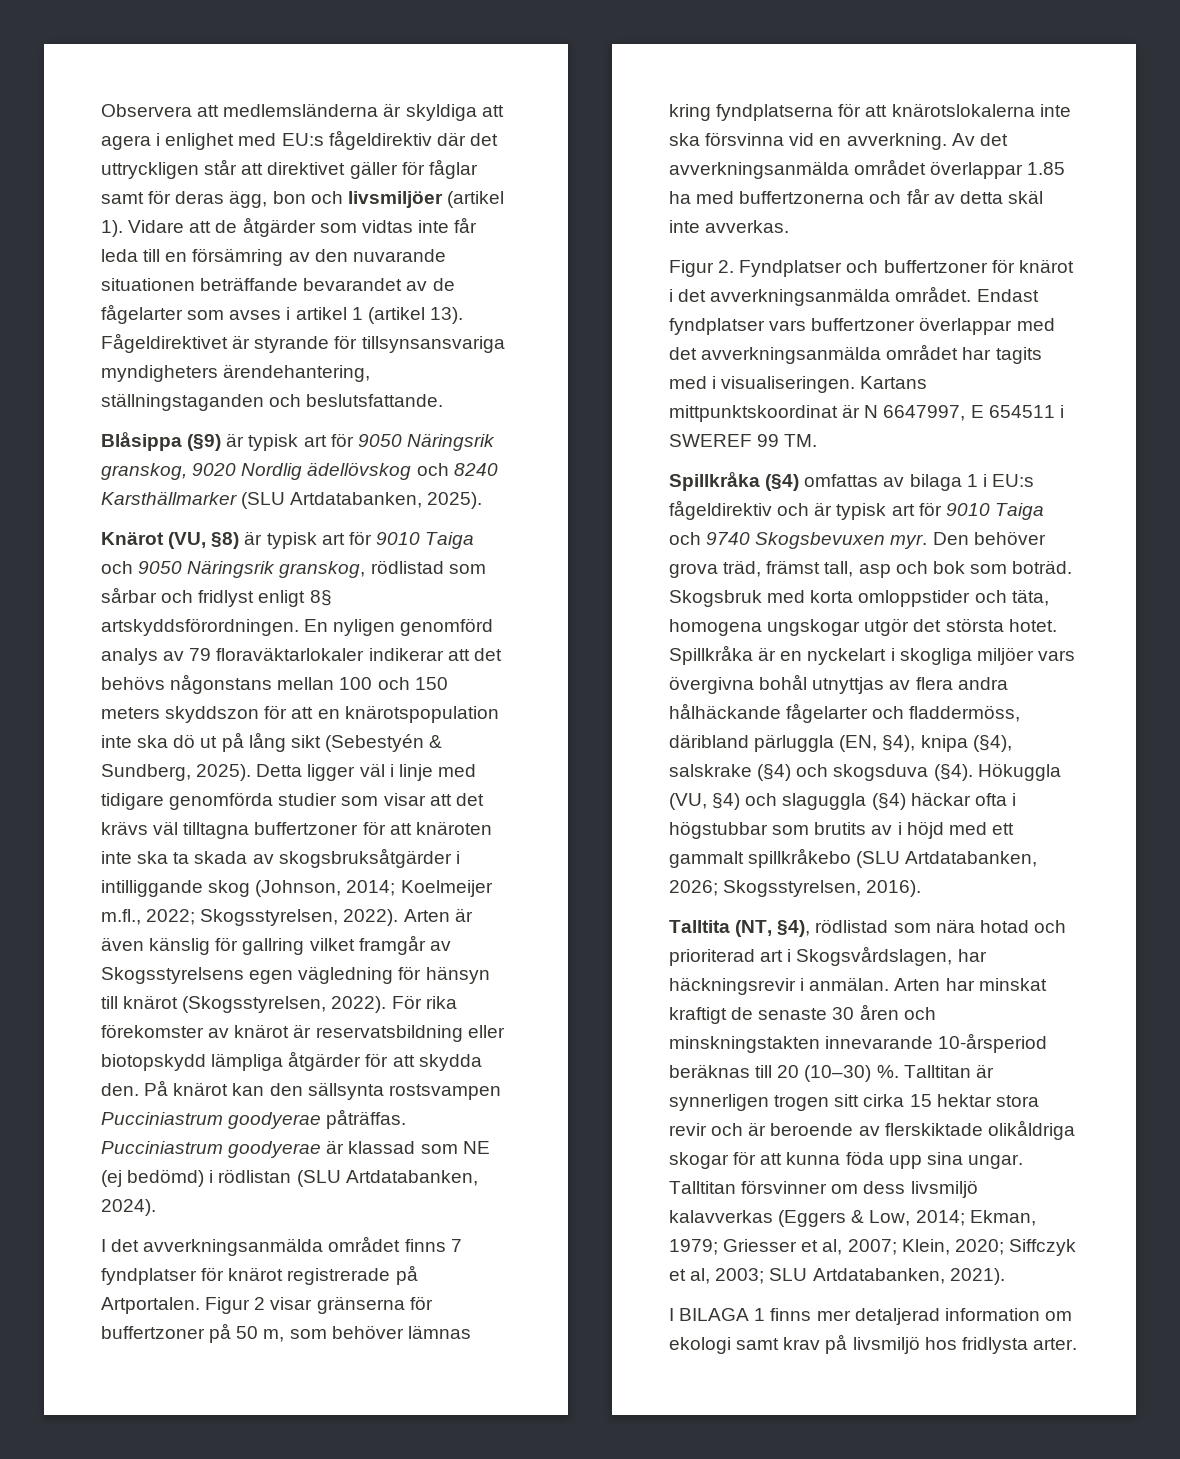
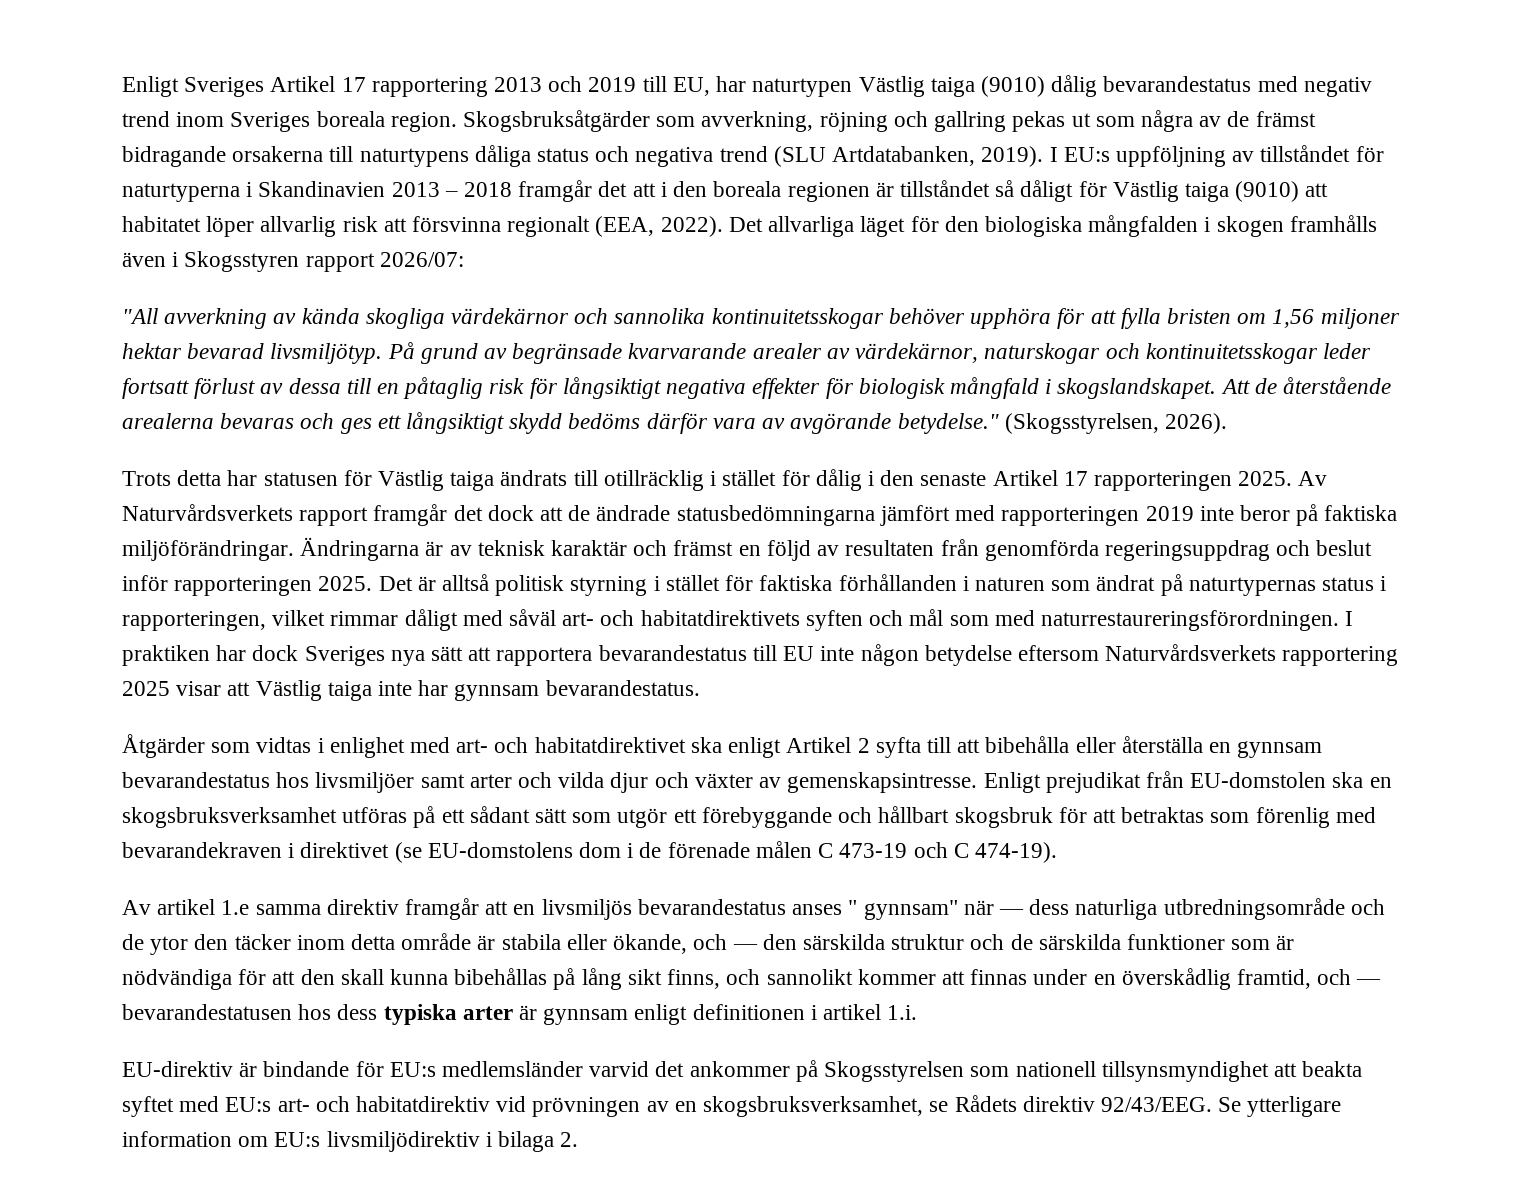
[101,103,504,121] [101,130,498,150] [101,159,478,179] [101,190,504,208] [101,217,478,237] [101,248,446,266] [101,277,455,291] [101,304,463,324] [101,333,505,353] [101,364,371,382] [101,393,444,411] [101,432,495,451] [101,462,498,480] [101,491,483,509] [101,531,475,549] [101,560,486,578] [101,587,332,607] [101,618,494,636] [101,647,502,665] [101,674,448,694] [101,705,499,723] [101,732,443,752] [101,763,476,781] [101,792,484,810] [101,821,492,839] [101,848,460,868] [101,880,493,897] [101,908,473,926] [101,935,451,955] [101,966,490,984] [101,995,457,1013] [101,1024,505,1042] [101,1051,482,1071] [101,1080,501,1100] [101,1109,407,1129] [101,1140,490,1158] [101,1169,478,1187] [101,1199,156,1216] [101,1236,462,1256] [101,1265,418,1285] [101,1296,433,1314] [101,1323,471,1343] [669,103,1071,121] [669,132,1008,150] [669,159,1066,179] [669,188,1043,204] [669,220,790,233] [669,259,1074,277] [669,286,1039,306] [669,317,1055,335] [669,344,1042,364] [669,376,928,393] [669,404,1064,422] [669,434,818,447] [669,472,1034,491] [669,500,1044,520] [669,531,1046,549] [669,560,1073,578] [669,589,1049,607] [669,618,1057,636] [669,645,1075,665] [669,674,1008,694] [669,703,1021,723] [669,734,1012,752] [669,763,1061,781] [669,792,1016,810] [669,821,1014,839] [669,848,1038,868] [669,880,922,897] [669,919,1066,937] [669,946,987,966] [669,977,1047,995] [669,1004,936,1024] [669,1033,1048,1053] [669,1064,994,1082] [669,1094,1039,1111] [669,1120,1075,1140] [669,1151,1023,1169] [669,1180,978,1198] [669,1210,1036,1227] [669,1239,1076,1256] [669,1268,1005,1285] [669,1308,1072,1325] [669,1334,1077,1354] Observera att medlemsländerna är skyldiga att agera i enlighet med EU:s fågeldirektiv där det uttryckligen står att direktivet gäller för fåglar samt för deras ägg, bon och livsmiljöer (artikel 1). Vidare att de åtgärder som vidtas inte får leda till en försämring av den nuvarande situationen beträffande bevarandet av de fågelarter som avses i artikel 1 (artikel 13). Fågeldirektivet är styrande för tillsynsansvariga myndigheters ärendehantering, ställningstaganden och beslutsfattande. // Blåsippa (§9) är typisk art för 9050 Näringsrik granskog, 9020 Nordlig ädellövskog och 8240 Karsthällmarker (SLU Artdatabanken, 2025). // Knärot (VU, §8) är typisk art för 9010 Taiga och 9050 Näringsrik granskog, rödlistad som sårbar och fridlyst enligt 8§ artskyddsförordningen. En nyligen genomförd analys av 79 floraväktarlokaler indikerar att det behövs någonstans mellan 100 och 150 meters skyddszon för att en knärotspopulation inte ska dö ut på lång sikt (Sebestyén & Sundberg, 2025). Detta ligger väl i linje med tidigare genomförda studier som visar att det krävs väl tilltagna buffertzoner för att knäroten inte ska ta skada av skogsbruksåtgärder i intilliggande skog (Johnson, 2014; Koelmeijer m.fl., 2022; Skogsstyrelsen, 2022). Arten är även känslig för gallring vilket framgår av Skogsstyrelsens egen vägledning för hänsyn till knärot (Skogsstyrelsen, 2022). För rika förekomster av knärot är reservatsbildning eller biotopskydd lämpliga åtgärder för att skydda den. På knärot kan den sällsynta rostsvampen Pucciniastrum goodyerae påträffas. Pucciniastrum goodyerae är klassad som NE (ej bedömd) i rödlistan (SLU Artdatabanken, 2024). // I det avverkningsanmälda området finns 7 fyndplatser för knärot registrerade på Artportalen. Figur 2 visar gränserna för buffertzoner på 50 m, som behöver lämnas kring fyndplatserna för att knärotslokalerna inte ska försvinna vid en avverkning. Av det avverkningsanmälda området överlappar 1.85 ha med buffertzonerna och får av detta skäl inte avverkas. // Figur 2. Fyndplatser och buffertzoner för knärot i det avverkningsanmälda området. Endast fyndplatser vars buffertzoner överlappar med det avverkningsanmälda området har tagits med i visualiseringen. Kartans mittpunktskoordinat är N 6647997, E 654511 i SWEREF 99 TM. // Spillkråka (§4) omfattas av bilaga 1 i EU:s fågeldirektiv och är typisk art för 9010 Taiga och 9740 Skogsbevuxen myr. Den behöver grova träd, främst tall, asp och bok som boträd. Skogsbruk med korta omloppstider och täta, homogena ungskogar utgör det största hotet. Spillkråka är en nyckelart i skogliga miljöer vars övergivna bohål utnyttjas av flera andra hålhäckande fågelarter och fladdermöss, däribland pärluggla (EN, §4), knipa (§4), salskrake (§4) och skogsduva (§4). Hökuggla (VU, §4) och slaguggla (§4) häckar ofta i högstubbar som brutits av i höjd med ett gammalt spillkråkebo (SLU Artdatabanken, 2026; Skogsstyrelsen, 2016). // Talltita (NT, §4), rödlistad som nära hotad och prioriterad art i Skogsvårdslagen, har häckningsrevir i anmälan. Arten har minskat kraftigt de senaste 30 åren och minskningstakten innevarande 10-årsperiod beräknas till 20 (10–30) %. Talltitan är synnerligen trogen sitt cirka 15 hektar stora revir och är beroende av flerskiktade olikåldriga skogar för att kunna föda upp sina ungar. Talltitan försvinner om dess livsmiljö kalavverkas (Eggers & Low, 2014; Ekman, 1979; Griesser et al, 2007; Klein, 2020; Siffczyk et al, 2003; SLU Artdatabanken, 2021). // I BILAGA 1 finns mer detaljerad information om ekologi samt krav på livsmiljö hos fridlysta arter. -> [122,75,1372,97] [122,110,1316,132] [122,145,1384,167] [122,180,1329,202] [122,215,1377,237] [122,251,464,272] [122,308,1400,329] [122,342,1371,364] [122,377,1391,399] [122,412,1227,434] [122,469,1328,491] [122,504,1398,526] [122,537,1373,561] [122,574,1387,596] [122,609,1354,631] [122,644,1399,666] [122,680,700,701] [122,734,1323,758] [122,771,1392,793] [122,806,1376,828] [122,841,1057,863] [122,898,1385,920] [122,933,1295,955] [122,968,1382,990] [122,1004,918,1025] [122,1060,1363,1082] [122,1095,1342,1117] [122,1131,579,1152] Enligt Sveriges Artikel 17 rapportering 2013 och 2019 till EU, har naturtypen Västlig taiga (9010) dålig bevarandestatus med negativ trend inom Sveriges boreala region. Skogsbruksåtgärder som avverkning, röjning och gallring pekas ut som några av de främst bidragande orsakerna till naturtypens dåliga status och negativa trend (SLU Artdatabanken, 2019). I EU:s uppföljning av tillståndet för naturtyperna i Skandinavien 2013 – 2018 framgår det att i den boreala regionen är tillståndet så dåligt för Västlig taiga (9010) att habitatet löper allvarlig risk att försvinna regionalt (EEA, 2022). Det allvarliga läget för den biologiska mångfalden i skogen framhålls även i Skogsstyren rapport 2026/07: // "All avverkning av kända skogliga värdekärnor och sannolika kontinuitetsskogar behöver upphöra för att fylla bristen om 1,56 miljoner hektar bevarad livsmiljötyp. På grund av begränsade kvarvarande arealer av värdekärnor, naturskogar och kontinuitetsskogar leder fortsatt förlust av dessa till en påtaglig risk för långsiktigt negativa effekter för biologisk mångfald i skogslandskapet. Att de återstående arealerna bevaras och ges ett långsiktigt skydd bedöms därför vara av avgörande betydelse." (Skogsstyrelsen, 2026). // Trots detta har statusen för Västlig taiga ändrats till otillräcklig i stället för dålig i den senaste Artikel 17 rapporteringen 2025. Av Naturvårdsverkets rapport framgår det dock att de ändrade statusbedömningarna jämfört med rapporteringen 2019 inte beror på faktiska miljöförändringar. Ändringarna är av teknisk karaktär och främst en följd av resultaten från genomförda regeringsuppdrag och beslut inför rapporteringen 2025. Det är alltså politisk styrning i stället för faktiska förhållanden i naturen som ändrat på naturtypernas status i rapporteringen, vilket rimmar dåligt med såväl art- och habitatdirektivets syften och mål som med naturrestaureringsförordningen. I praktiken har dock Sveriges nya sätt att rapportera bevarandestatus till EU inte någon betydelse eftersom Naturvårdsverkets rapportering 2025 visar att Västlig taiga inte har gynnsam bevarandestatus. // Åtgärder som vidtas i enlighet med art- och habitatdirektivet ska enligt Artikel 2 syfta till att bibehålla eller återställa en gynnsam bevarandestatus hos livsmiljöer samt arter och vilda djur och växter av gemenskapsintresse. Enligt prejudikat från EU-domstolen ska en skogsbruksverksamhet utföras på ett sådant sätt som utgör ett förebyggande och hållbart skogsbruk för att betraktas som förenlig med bevarandekraven i direktivet (se EU-domstolens dom i de förenade målen C 473-19 och C 474-19). // Av artikel 1.e samma direktiv framgår att en livsmiljös bevarandestatus anses " gynnsam" när — dess naturliga utbredningsområde och de ytor den täcker inom detta område är stabila eller ökande, och — den särskilda struktur och de särskilda funktioner som är nödvändiga för att den skall kunna bibehållas på lång sikt finns, och sannolikt kommer att finnas under en överskådlig framtid, och — bevarandestatusen hos dess typiska arter är gynnsam enligt definitionen i artikel 1.i. // EU-direktiv är bindande för EU:s medlemsländer varvid det ankommer på Skogsstyrelsen som nationell tillsynsmyndighet att beakta syftet med EU:s art- och habitatdirektiv vid prövningen av en skogsbruksverksamhet, se Rådets direktiv 92/43/EEG. Se ytterligare information om EU:s livsmiljödirektiv i bilaga 2.

